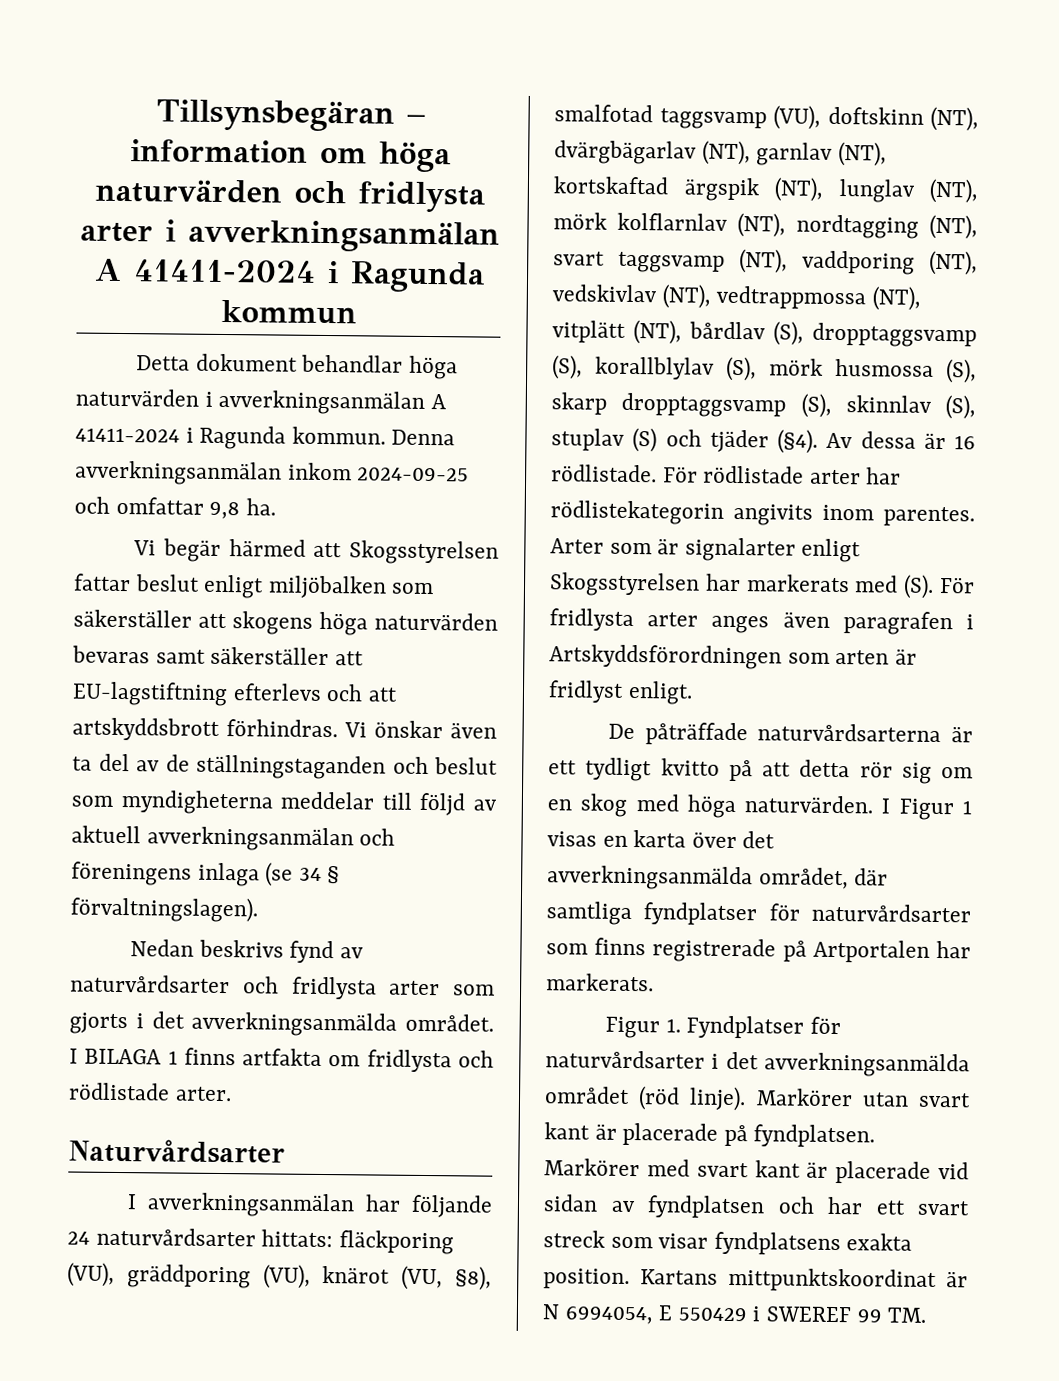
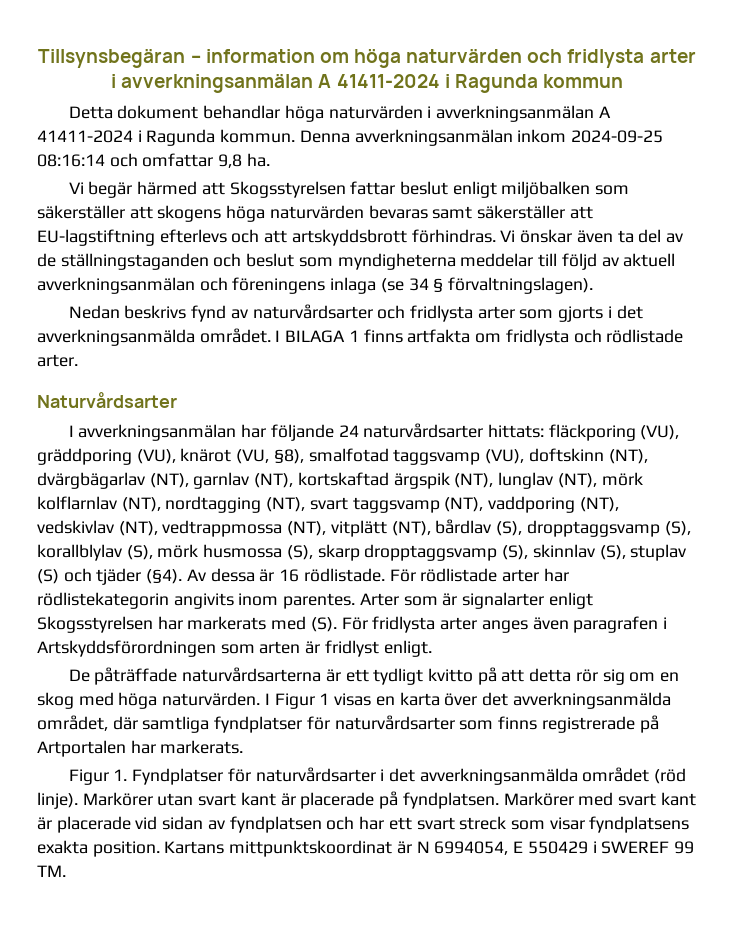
(470, 474) none -> [37,154,105,167] 08:16:14

